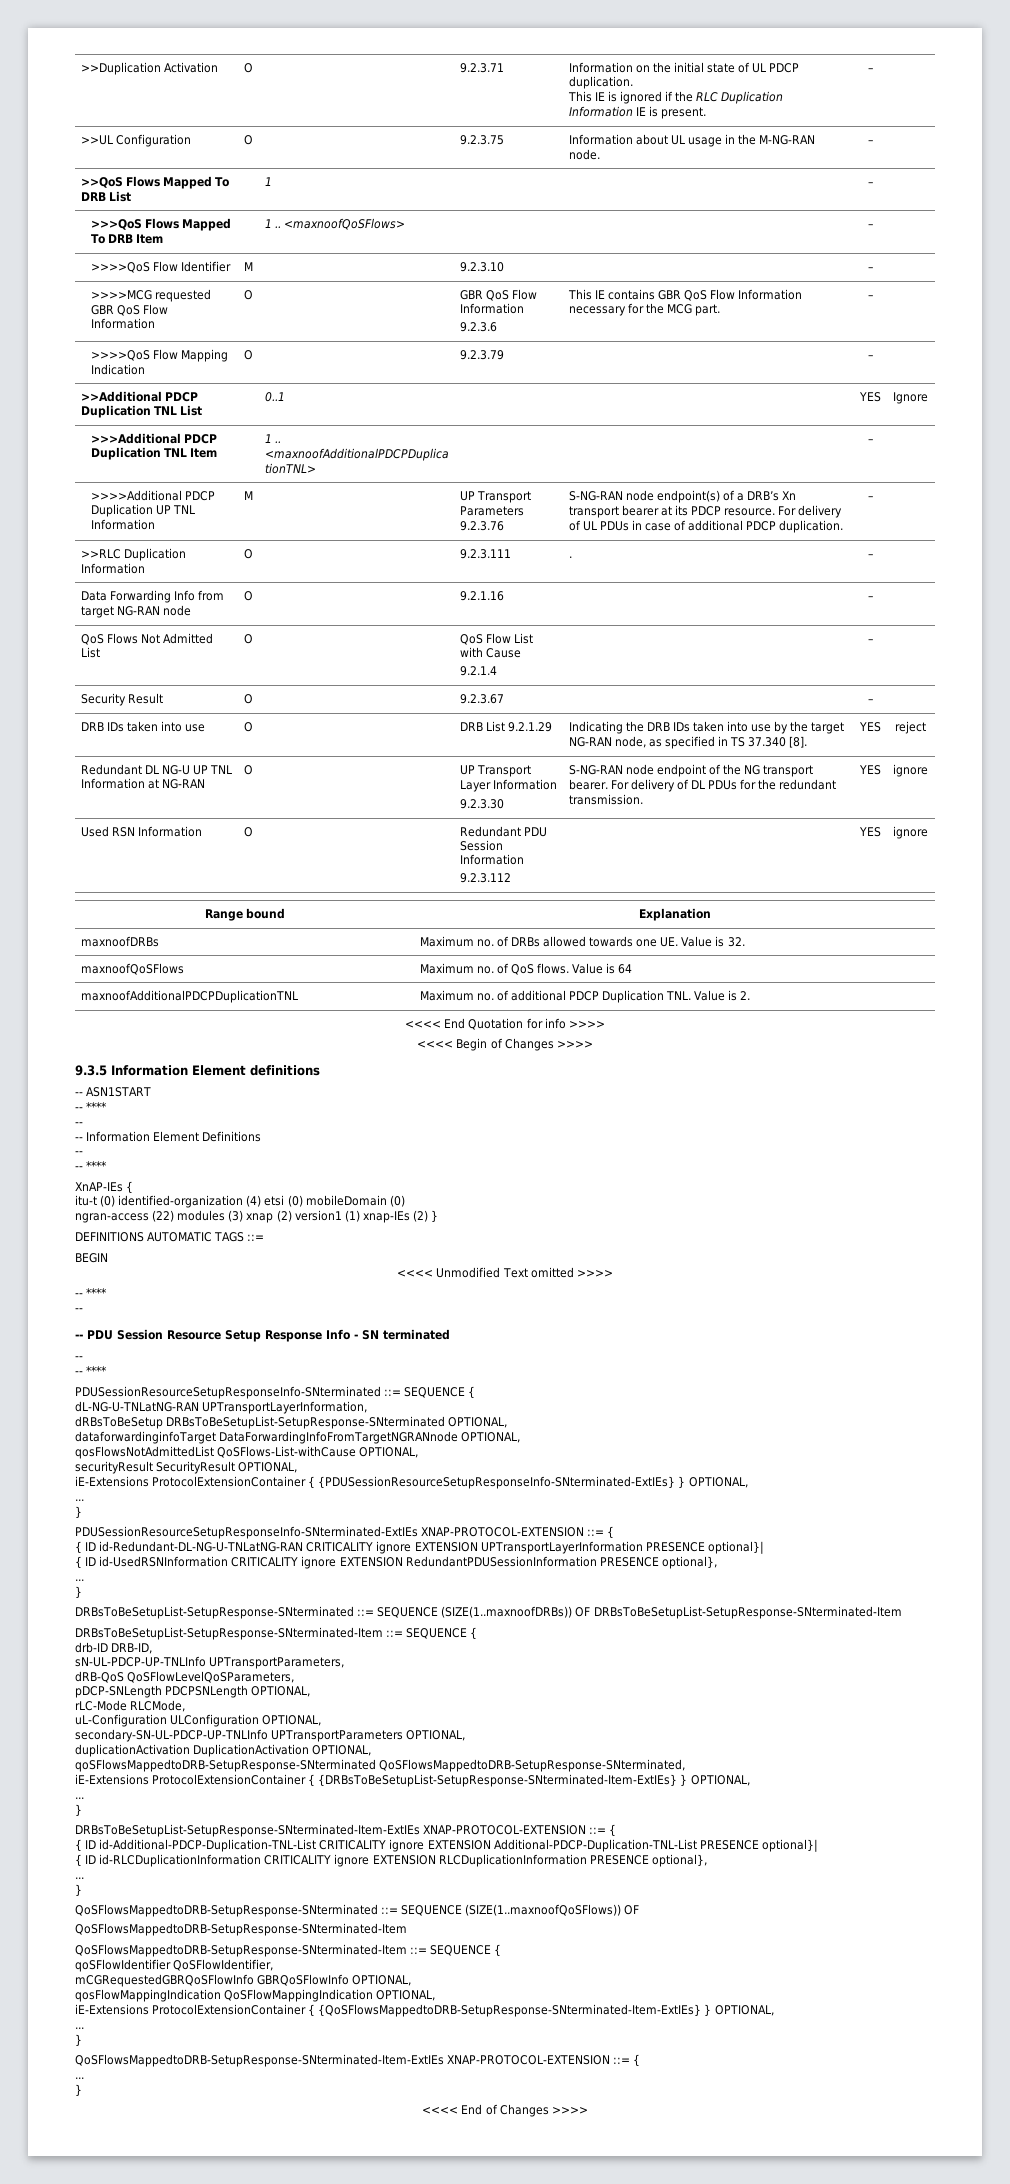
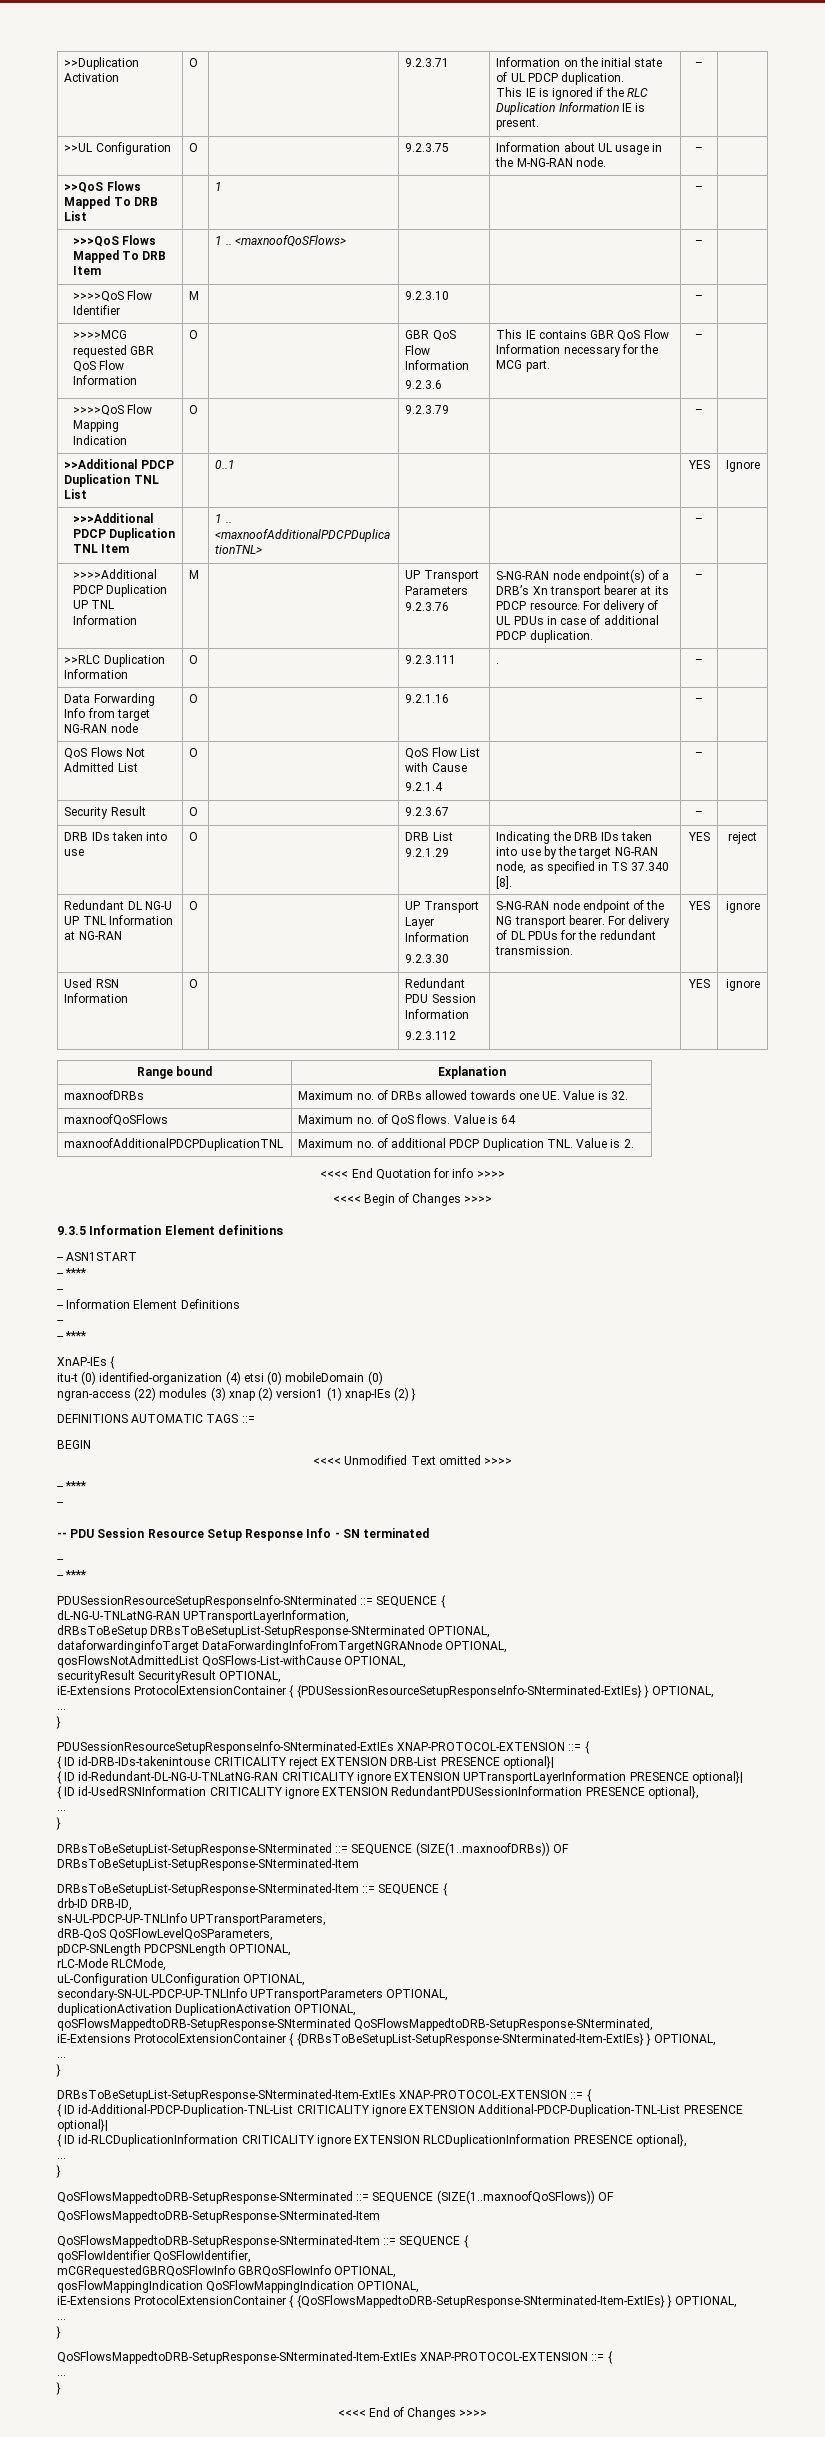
(615, 1532) none -> [57,1756,554,1769] // { ID id-DRB-IDs-takenintouse CRITICALITY reject EXTENSION DRB-List PRESENCE optional}|

